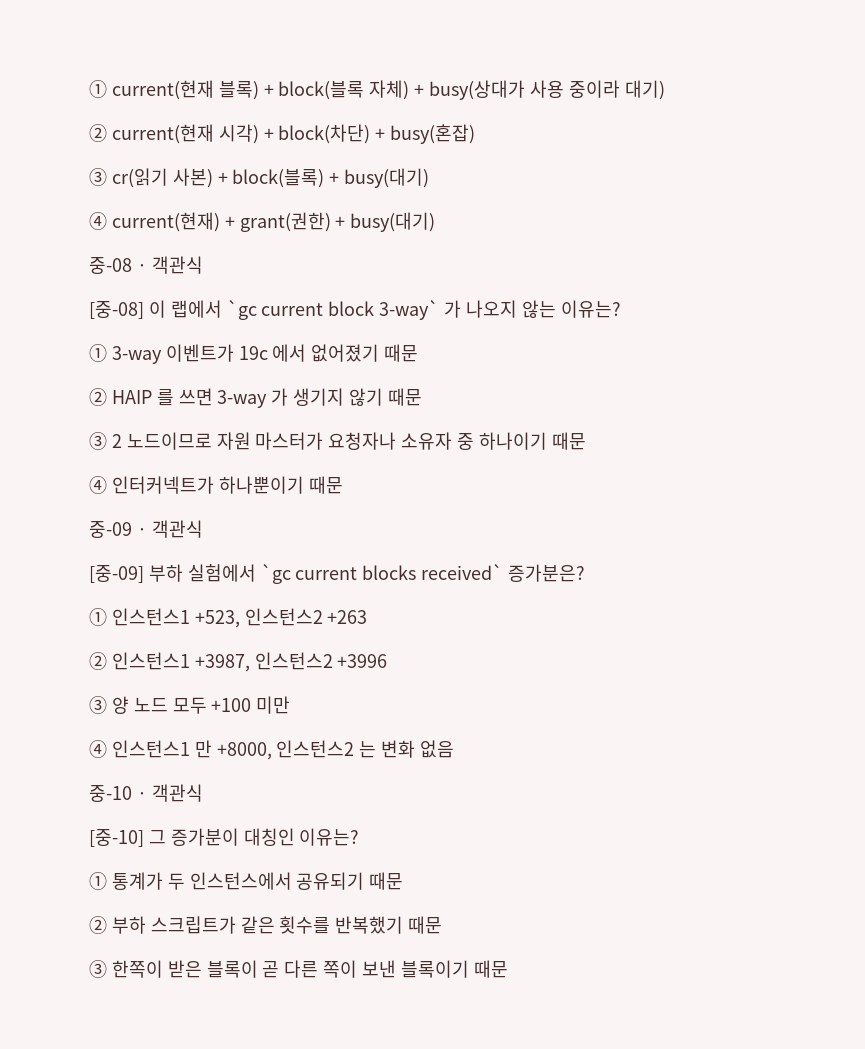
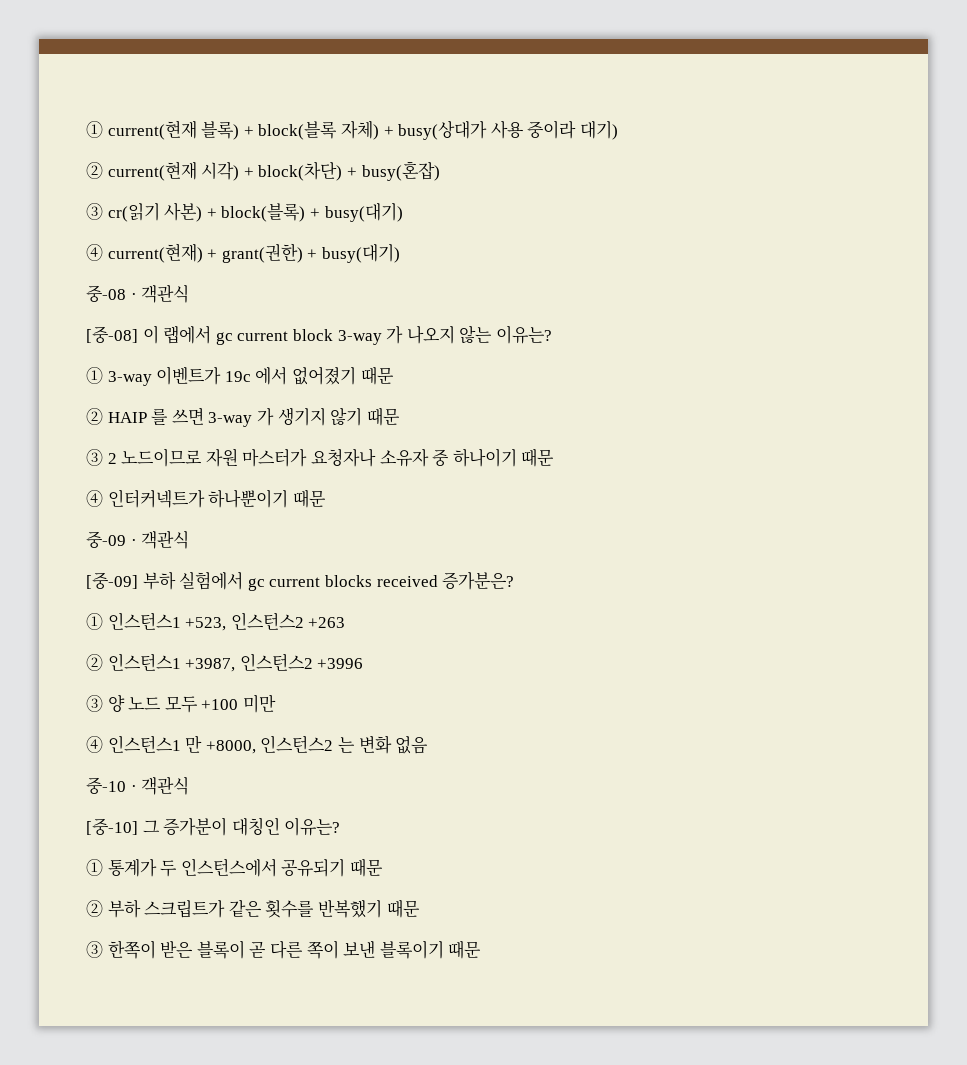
[226,300,257,320] `gc -> [215,332,233,345] gc
[379,300,440,320] 3-way` -> [337,330,382,345] 3-way
[260,564,291,584] `gc -> [247,578,265,591] gc
[421,564,504,580] received` -> [376,575,438,587] received

